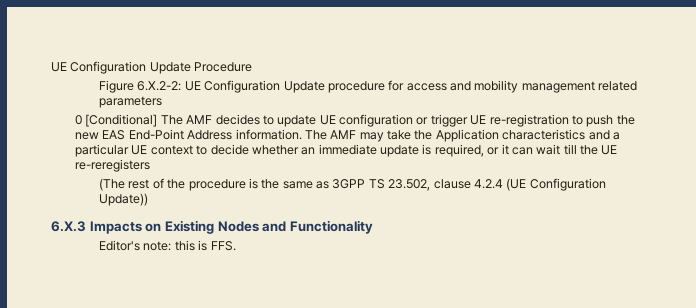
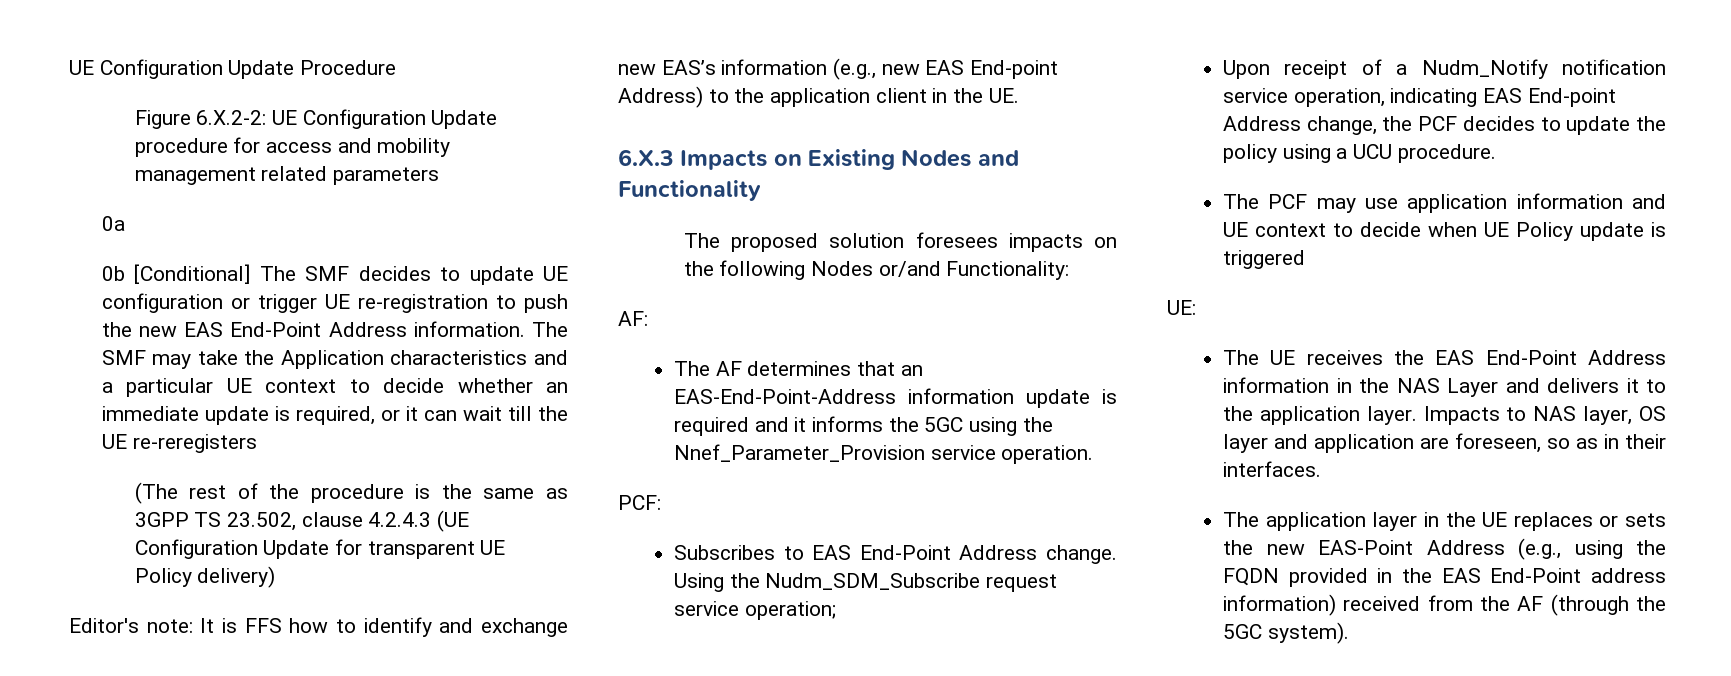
[75,115,83,125] 0 -> [101,216,125,231] [101,266,125,281] 0a // 0b
[186,115,213,124] AMF -> [305,266,350,281] SMF
[330,130,357,139] AMF -> [101,350,146,365] SMF
[473,179,503,189] 4.2.4 -> [368,512,432,527] 4.2.4.3
[99,193,149,206] Update)) -> [263,539,506,559] [134,566,276,588] [69,617,568,637] [618,58,1059,80] [618,86,1019,108] Update for transparent UE Policy delivery) // Editor's note: It is FFS how to identify and exchange new EAS’s information (e.g., new EAS End-point Address) to the application client in the UE.
[99,240,236,251] Editor's note: this is FFS. -> [683,232,1117,252] [683,260,1070,280] [618,311,648,326] [674,361,923,376] [674,388,1117,408] [674,416,1053,436] [674,444,1094,464] [618,495,661,510] [674,545,1117,564] [674,573,1058,592] [674,601,836,620] [1223,59,1666,79] [1223,88,1616,107] [1223,116,1666,135] [1223,144,1496,163] [1223,193,1666,213] [1223,222,1666,241] [1223,250,1306,269] [1167,300,1196,315] [1223,350,1666,365] [1223,377,1666,397] [1223,406,1666,425] [1223,433,1666,453] [1223,461,1322,477] [1223,512,1666,531] [1223,538,1666,560] [1223,568,1666,587] [1223,594,1666,616] [1223,622,1349,644] The proposed solution foresees impacts on the following Nodes or/and Functionality: // AF: // The AF determines that an EAS-End-Point-Address information update is required and it informs the 5GC using the Nnef_Parameter_Provision service operation. // PCF: // Subscribes to EAS End-Point Address change. Using the Nudm_SDM_Subscribe request service operation; // Upon receipt of a Nudm_Notify notification service operation, indicating EAS End-point Address change, the PCF decides to update the policy using a UCU procedure. // The PCF may use application information and UE context to decide when UE Policy update is triggered // UE: // The UE receives the EAS End-Point Address information in the NAS Layer and delivers it to the application layer. Impacts to NAS layer, OS layer and application are foreseen, so as in their interfaces. // The application layer in the UE replaces or sets the new EAS-Point Address (e.g., using the FQDN provided in the EAS End-Point address information) received from the AF (through the 5GC system).

